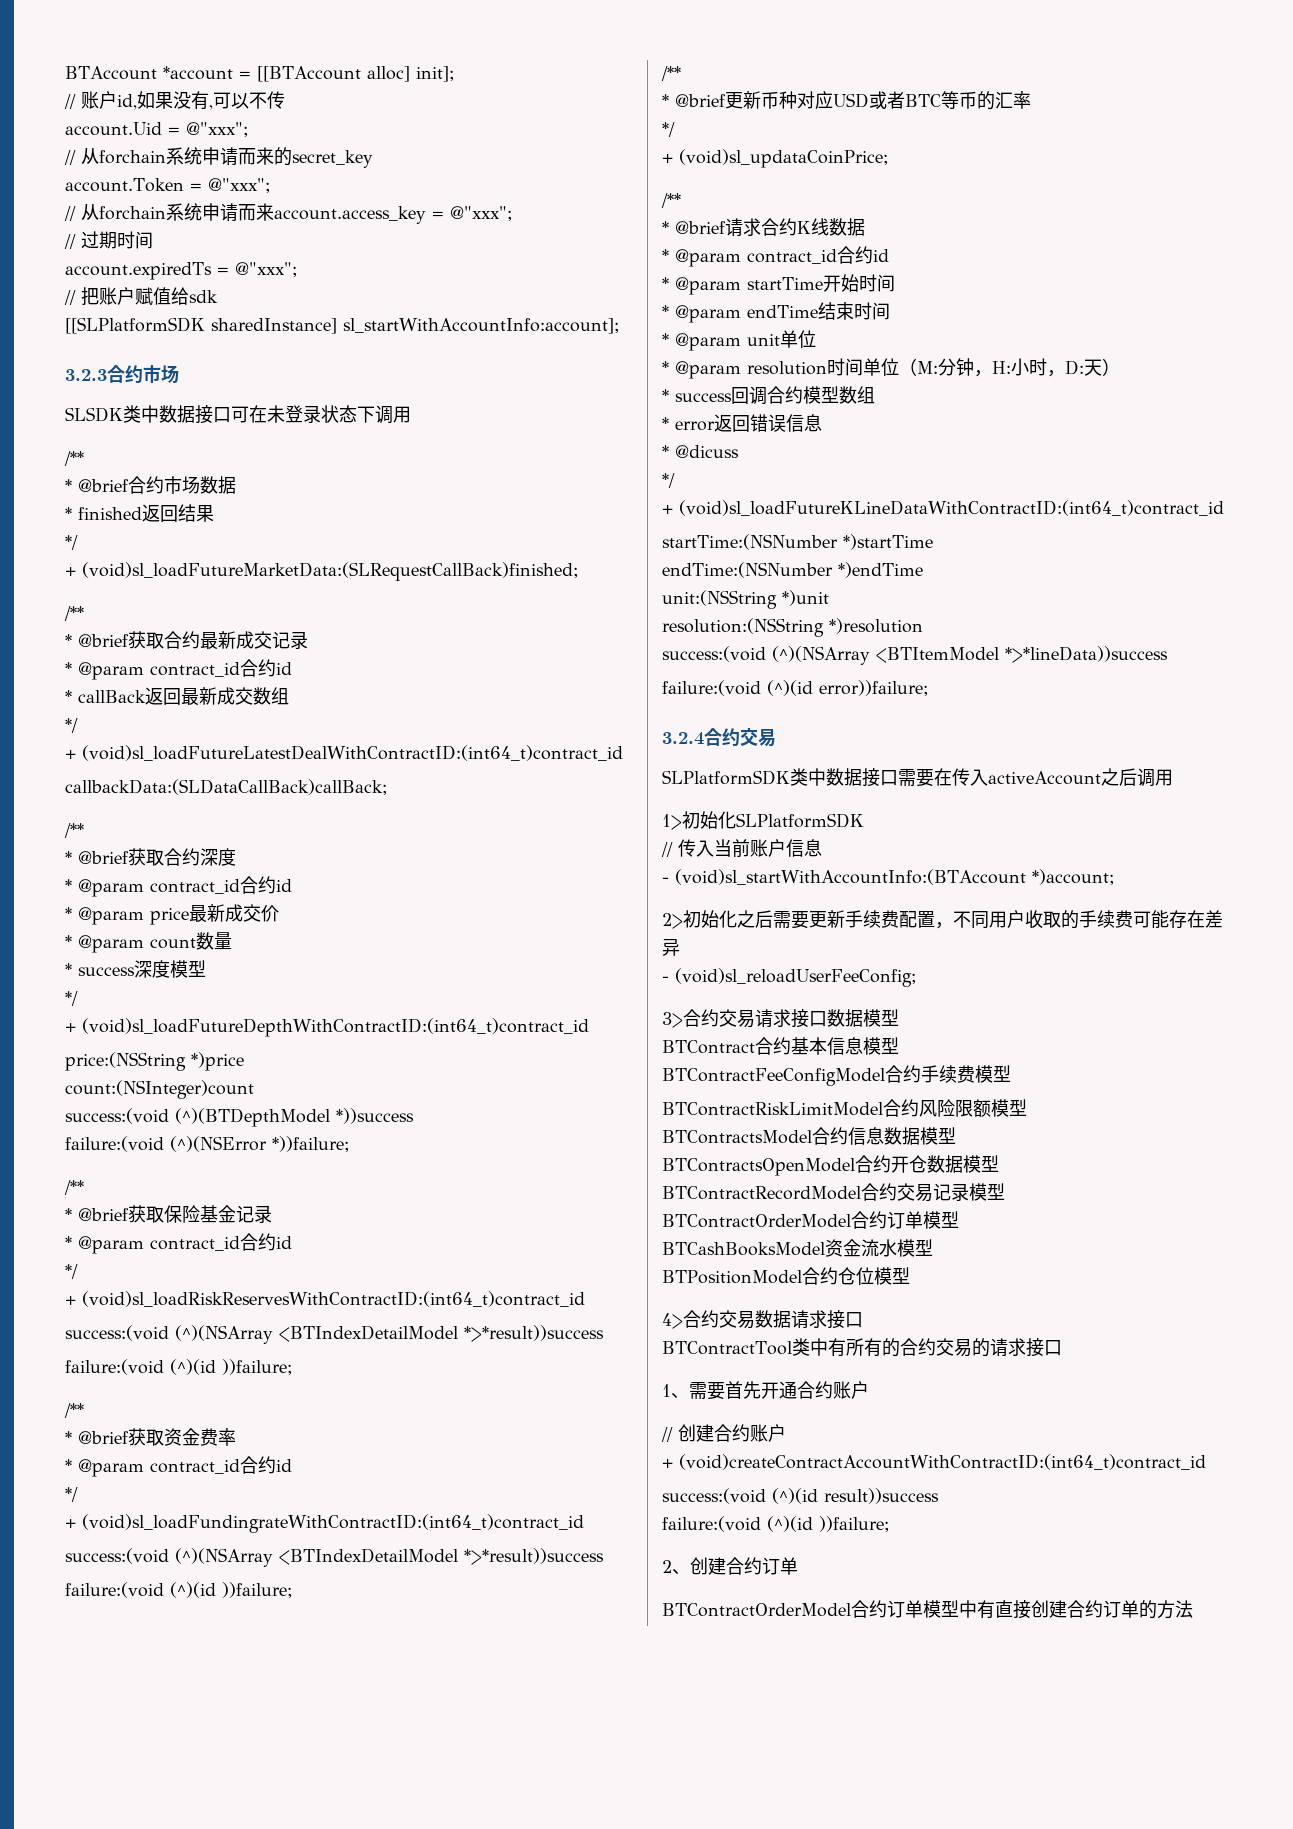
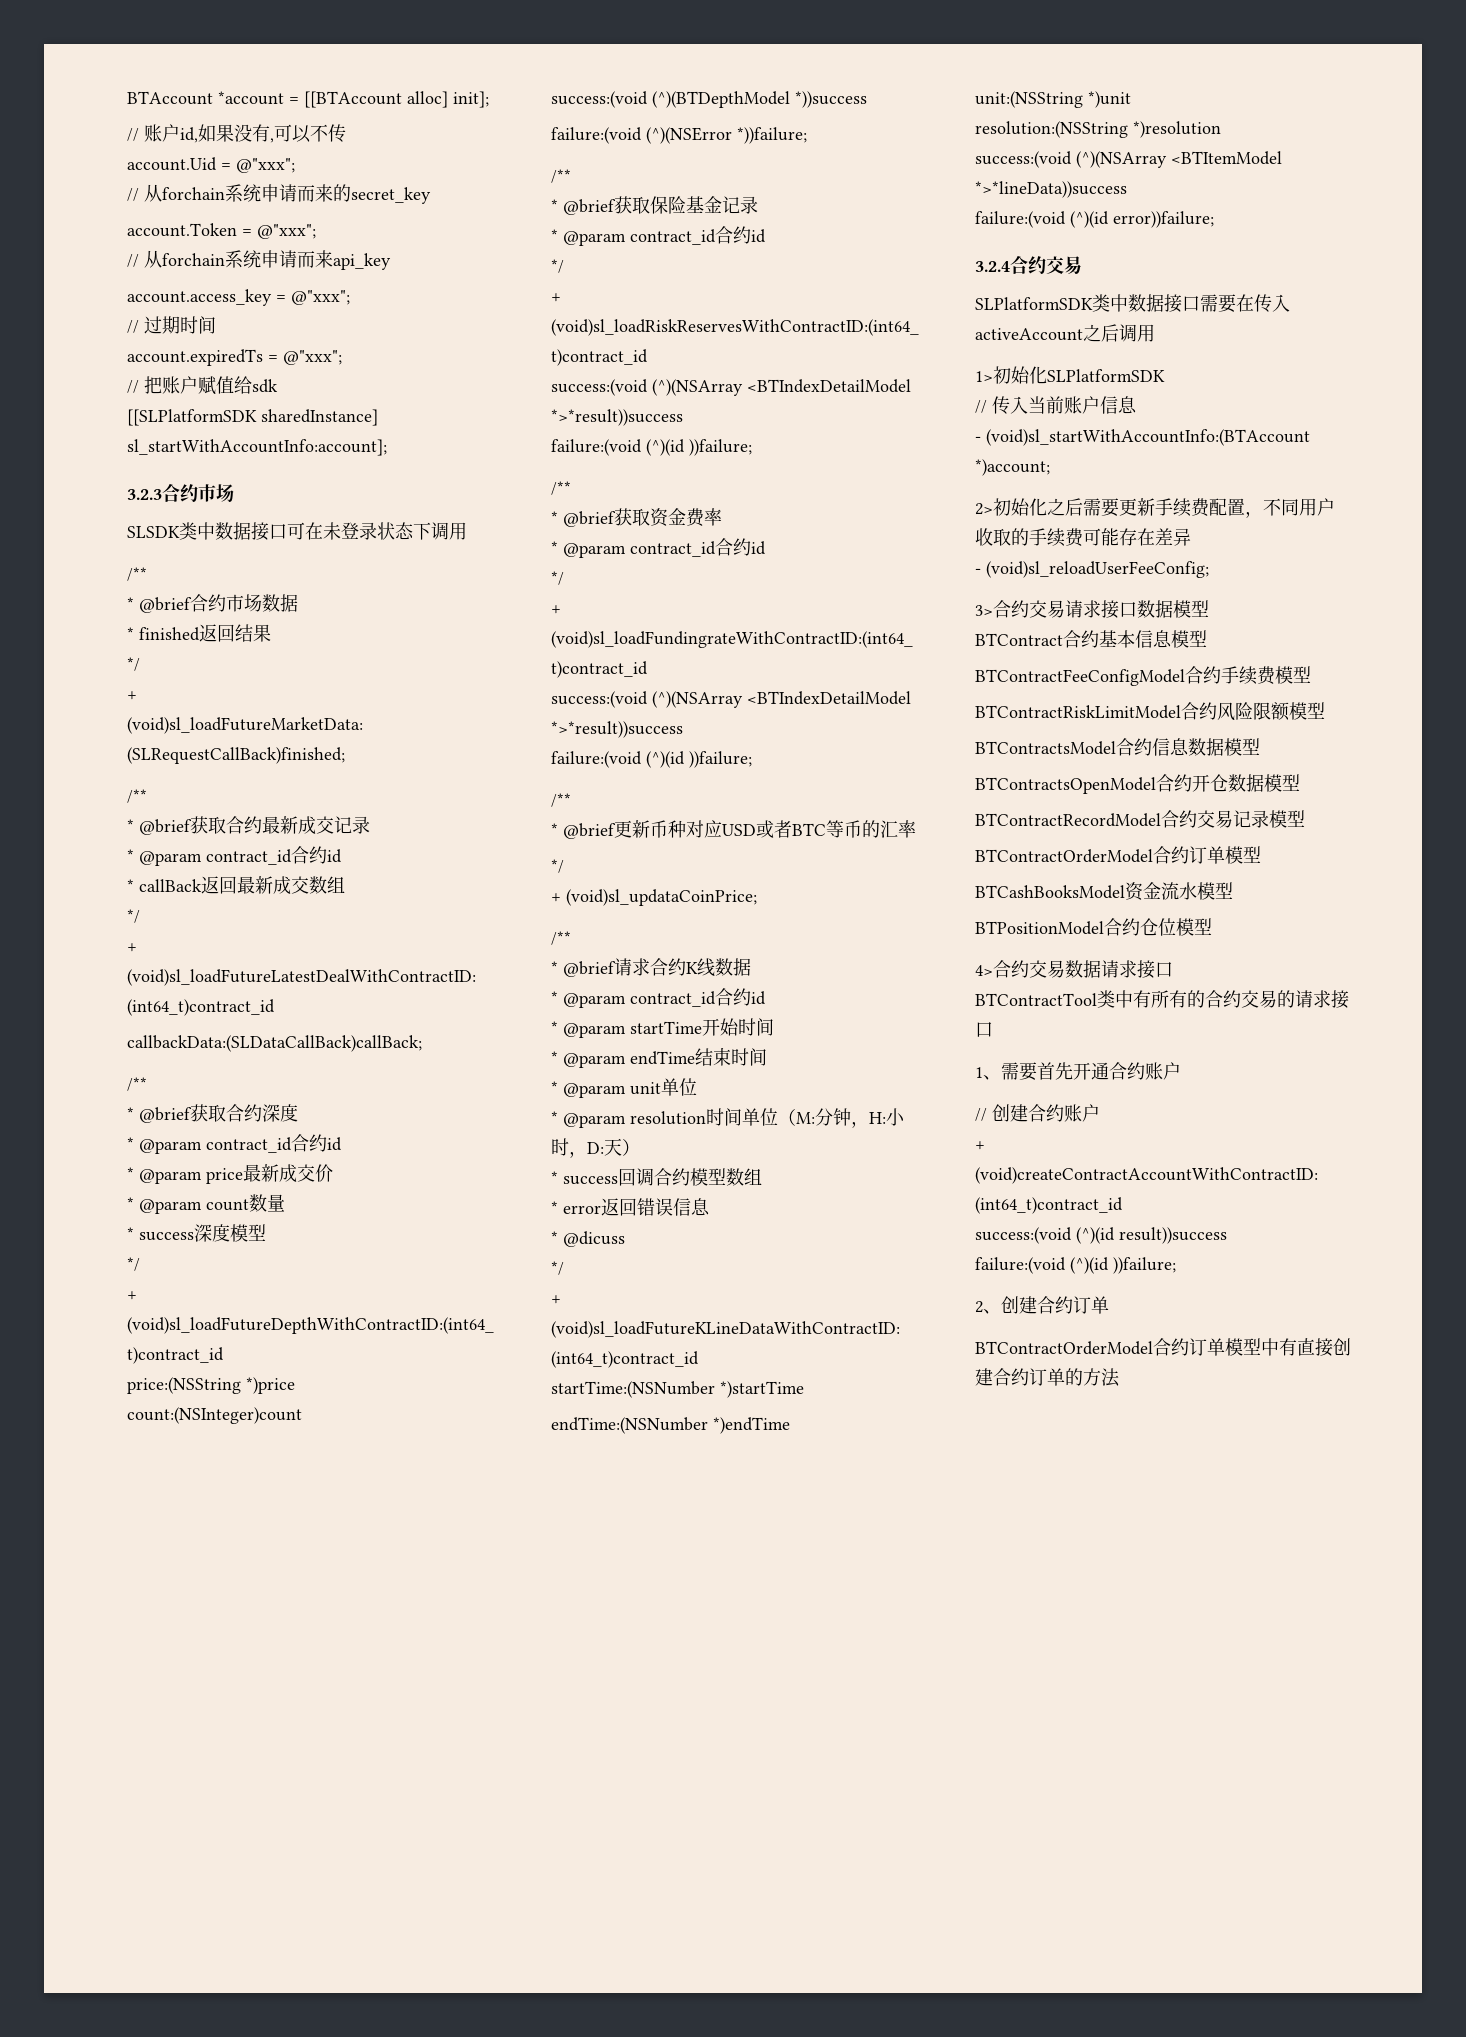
(274, 212) none -> [333,253,391,270] api_key //

